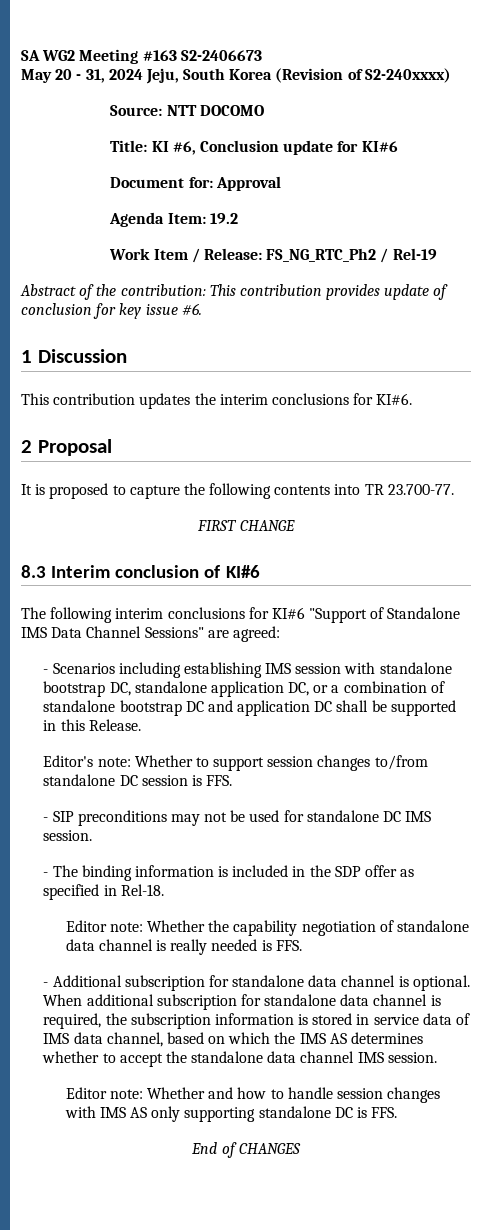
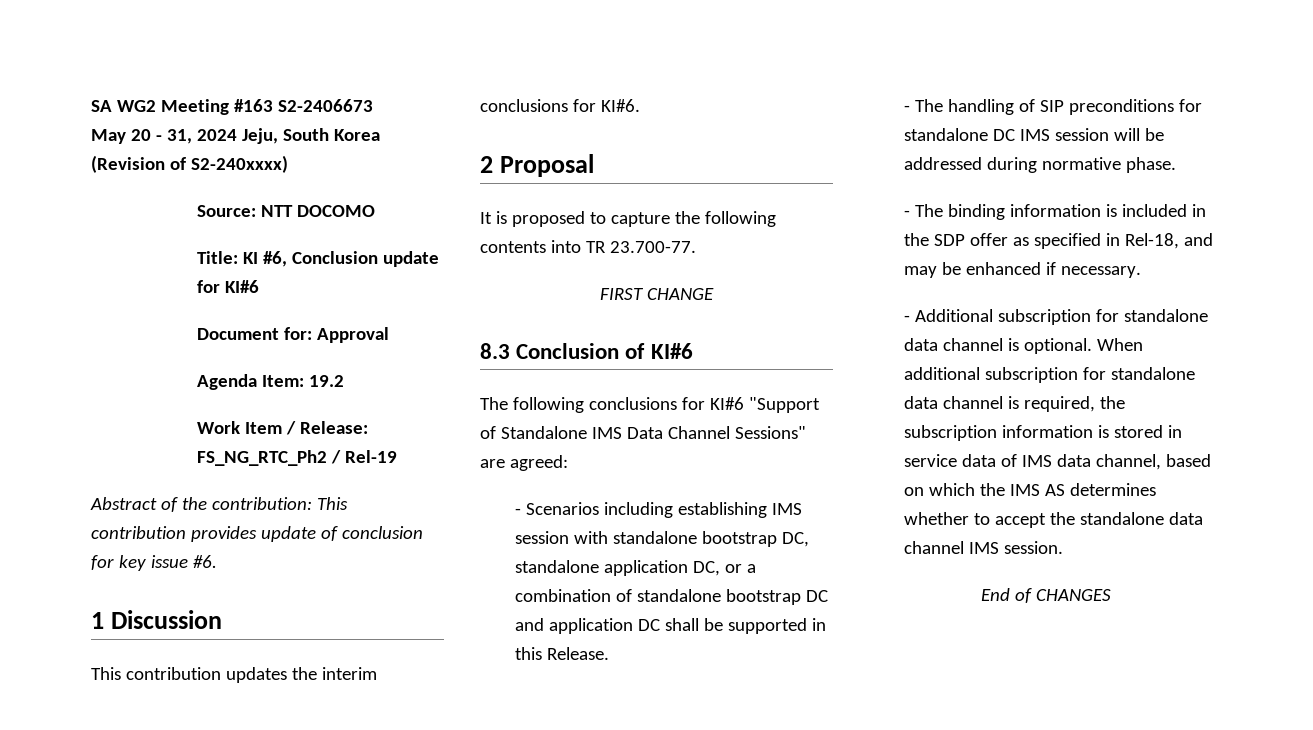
[51,565,200,578] Interim conclusion -> [516,343,620,359] Conclusion
[115,608,164,619] interim -> (584, 405) none
[43,755,428,771] [43,774,233,786] [43,810,432,826] [43,830,93,841] Editor's note: Whether to support session changes to/from standalone DC session is FFS. // - SIP preconditions may not be used for standalone DC IMS session. -> [903,99,1202,115] [903,128,1164,141] [903,157,1176,173] - The handling of SIP preconditions for standalone DC IMS session will be addressed during normative phase.
[120,884,164,896] [65,920,469,936] [65,939,302,955] Rel-18. // Editor note: Whether the capability negotiation of standalone data channel is really needed is FFS. -> [1124,233,1213,249] [903,262,1141,278] Rel-18, and may be enhanced if necessary.
[65,1087,441,1103] [64,1106,398,1122] // Editor note: Whether and how to handle session changes with IMS AS only supporting standalone DC is FFS. -> (1063, 547) none

